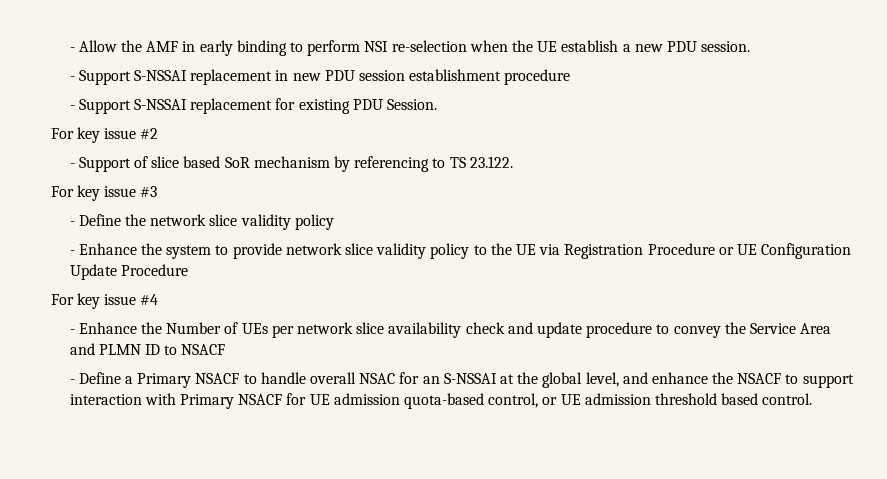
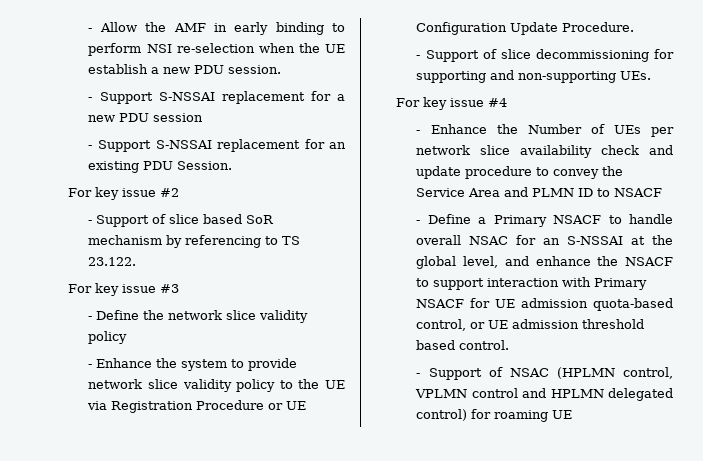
[275,70,289,81] in -> [310,91,345,101] for a
[409,69,571,85] [69,98,296,114] establishment procedure // - Support S-NSSAI replacement for -> [88,139,346,152] // - Support S-NSSAI replacement for an
[120,264,188,276] Procedure -> [562,22,635,32] [416,49,674,62] [416,70,652,83] Procedure. // - Support of slice decommissioning for supporting and non-supporting UEs.
(813, 399) none -> [416,367,673,380] [415,388,673,401] [416,409,573,422] // - Support of NSAC (HPLMN control, VPLMN control and HPLMN delegated control) for roaming UE

